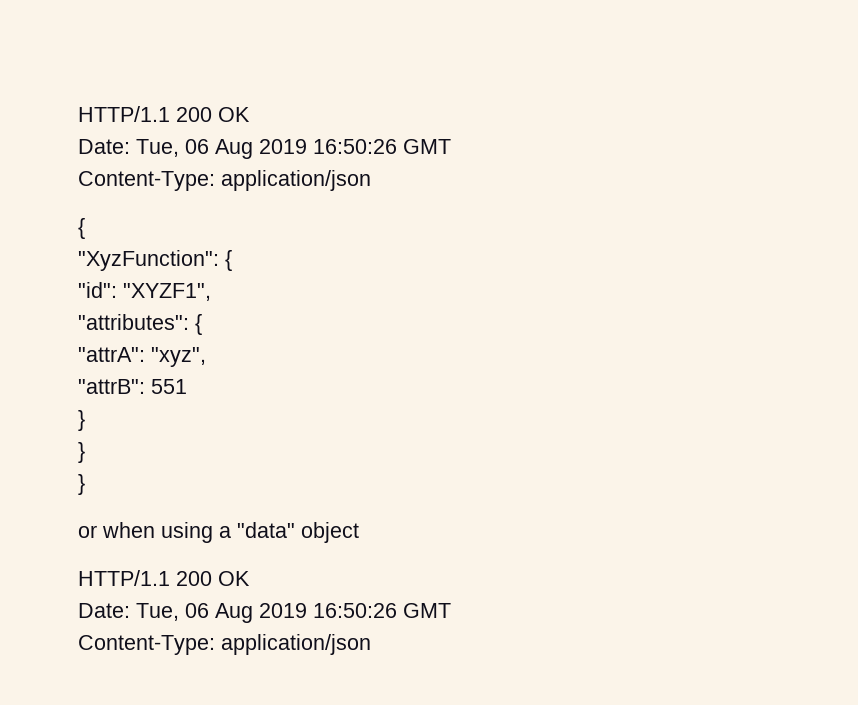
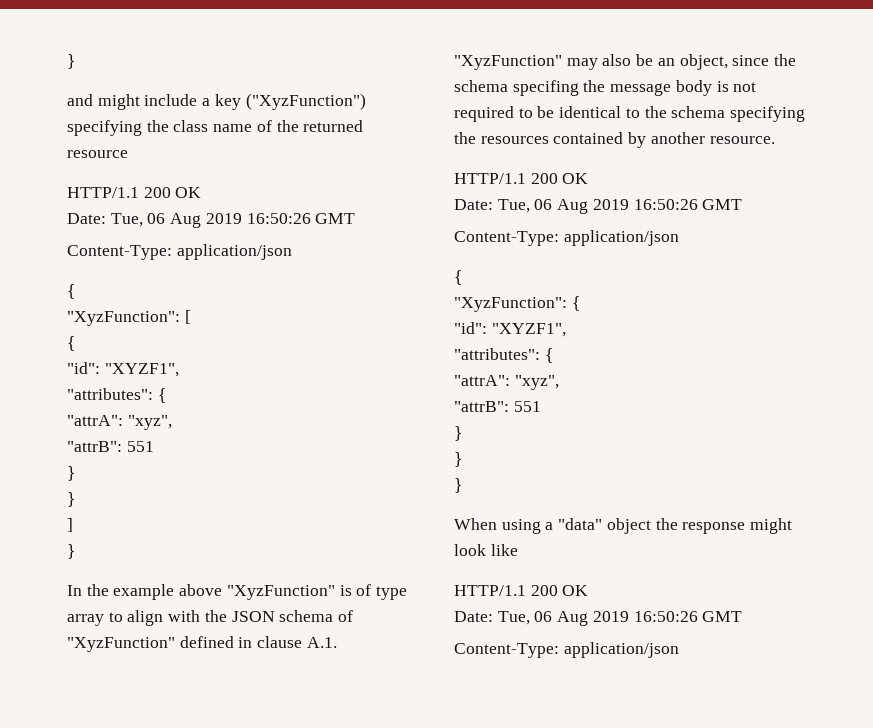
(78, 114) none -> [67,54,75,69] [67,93,366,110] [67,120,364,136] [67,150,128,158] [67,187,202,198] [67,213,356,228] [67,244,292,260] [67,284,75,299] [67,310,191,326] [67,336,75,351] [67,362,179,377] [67,388,166,403] [67,415,172,430] [67,441,154,452] [67,466,75,481] [67,492,75,507] [67,518,73,532] [67,544,75,559] [67,584,408,600] [67,610,354,626] [67,636,337,652] [454,54,797,70] [454,80,757,96] [454,106,806,122] [454,132,775,148] } // and might include a key ("XyzFunction") specifying the class name of the returned resource // HTTP/1.1 200 OK // Date: Tue, 06 Aug 2019 16:50:26 GMT // Content-Type: application/json // { // "XyzFunction": [ // { // "id": "XYZF1", // "attributes": { // "attrA": "xyz", // "attrB": 551 // } // } // ] // } // In the example above "XyzFunction" is of type array to align with the JSON schema of "XyzFunction" defined in clause A.1. "XyzFunction" may also be an object, since the schema specifing the message body is not required to be identical to the schema specifying the resources contained by another resource. //
[78,522,155,538] or when -> [454,518,497,530] When
(359, 532) none -> [655,518,793,534] [454,544,518,556] the response might look like

